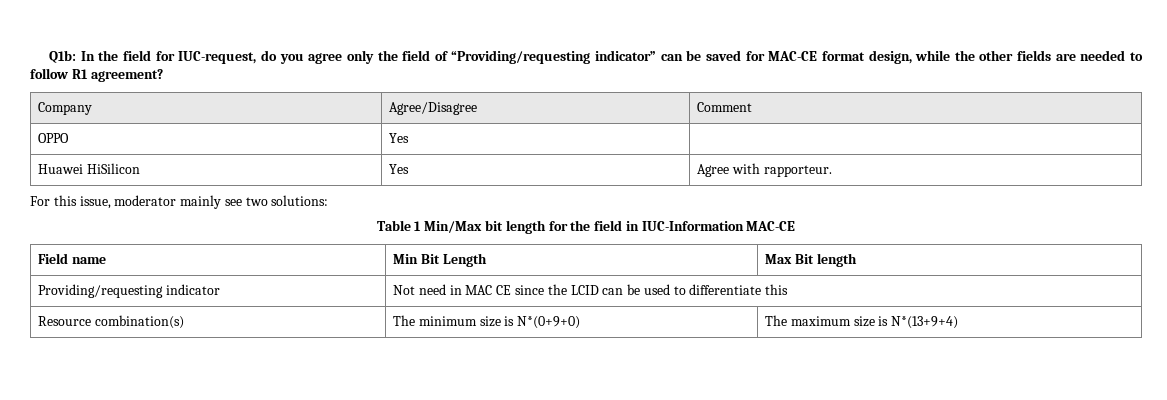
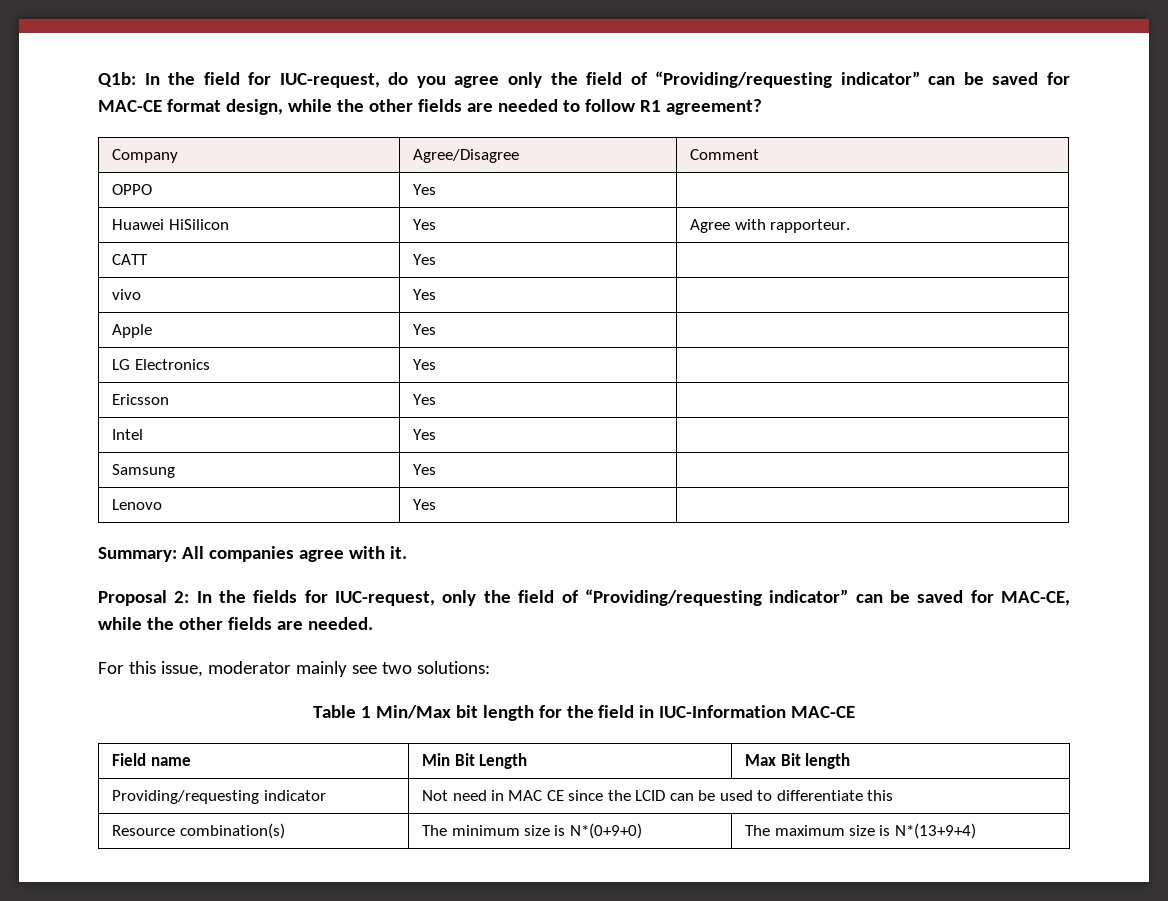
(832, 171) none -> [112,254,149,265] [413,254,437,265] [112,289,142,300] [413,289,437,300] [112,324,153,338] [413,324,437,335] [112,359,210,370] [413,359,437,370] [112,394,170,405] [413,394,437,405] [112,429,144,440] [413,429,437,440] [112,464,176,478] [413,464,437,475] [112,499,163,510] [413,499,437,510] [98,546,407,562] [98,589,1071,606] [98,617,373,630] // CATT | Yes | // vivo | Yes | // Apple | Yes | // LG Electronics | Yes | // Ericsson | Yes | // Intel | Yes | // Samsung | Yes | // Lenovo | Yes | // Summary: All companies agree with it. // Proposal 2: In the fields for IUC-request, only the field of “Providing/requesting indicator” can be saved for MAC-CE, while the other fields are needed.

